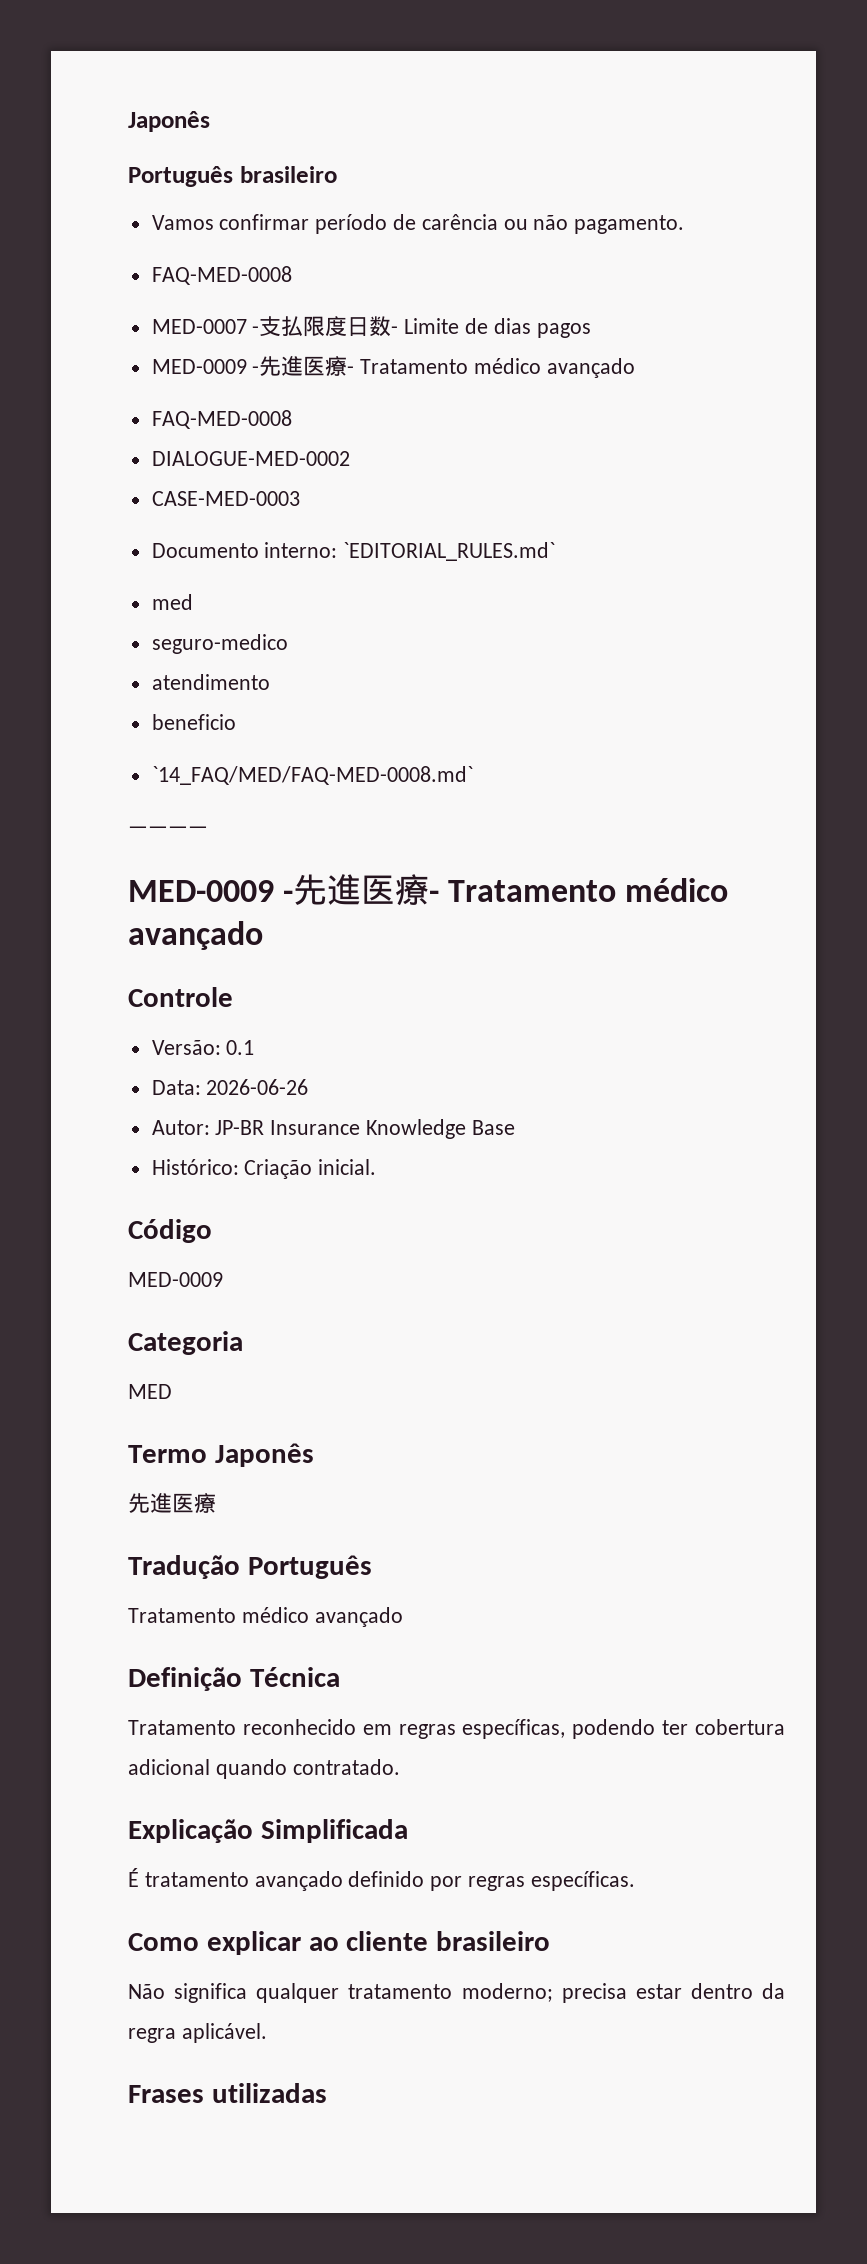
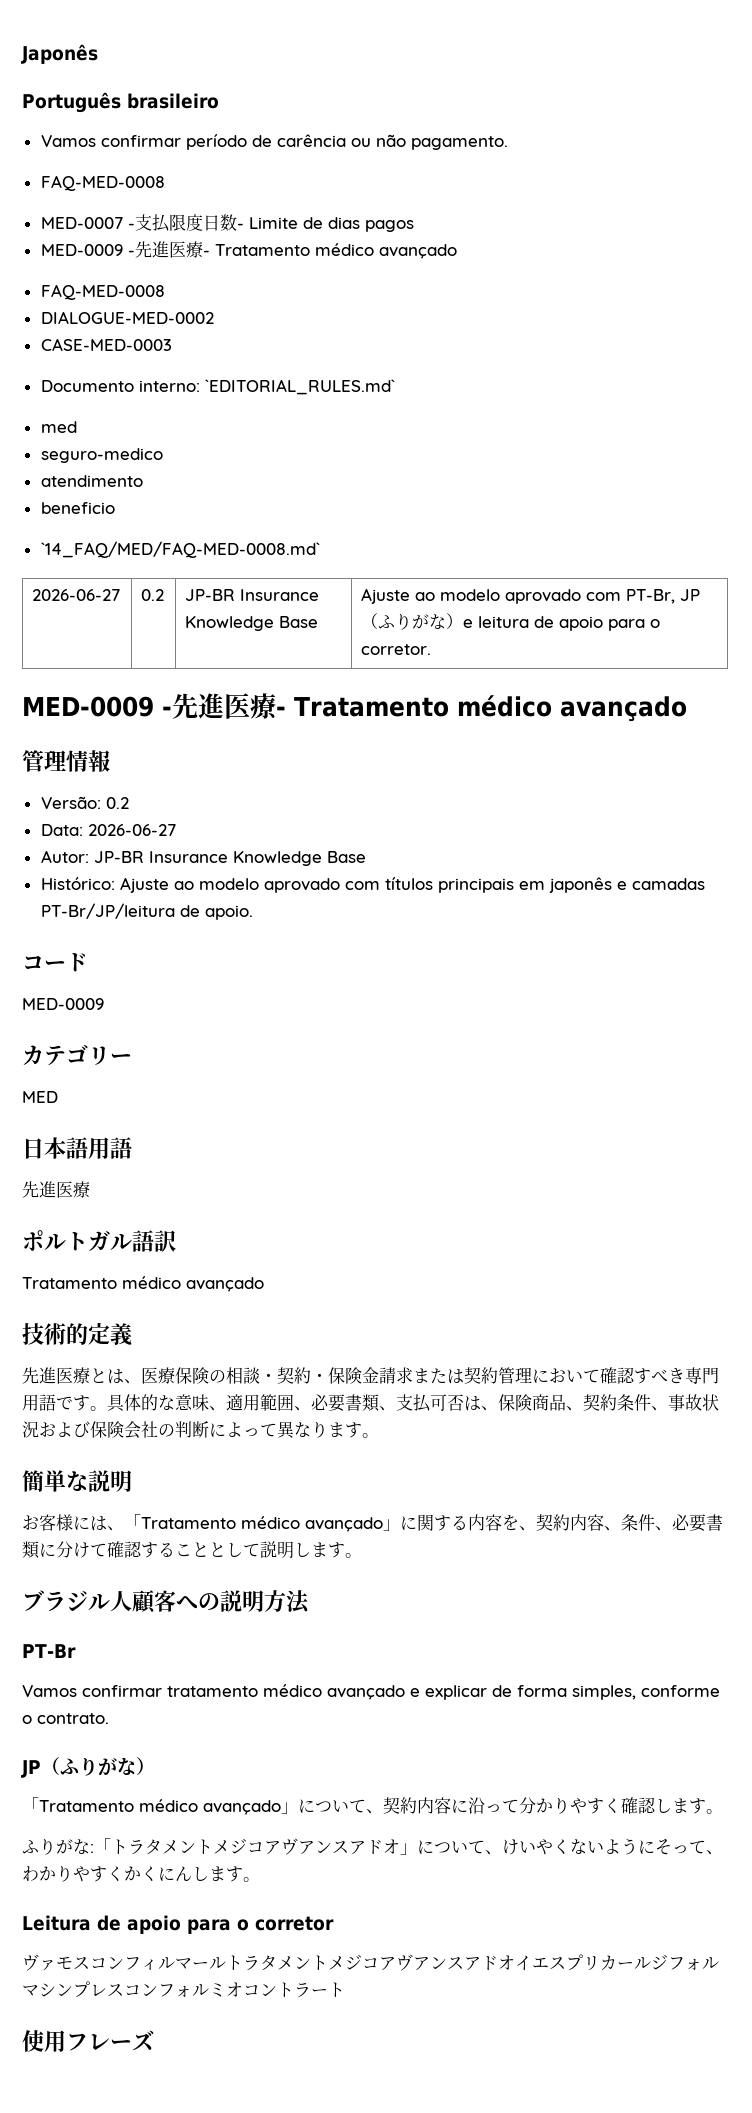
[128,826,208,834] [128,874,729,906] [128,921,263,950] [128,987,233,1007] // ———— // MED-0009 -先進医療- Tratamento médico avançado // Controle -> [32,589,121,601] [141,589,165,601] [185,589,320,601] [185,616,319,631] [361,588,701,604] [361,613,661,631] [361,644,432,655] [22,693,687,722] [22,750,110,772] // 2026-06-27 | 0.2 | JP-BR Insurance Knowledge Base | Ajuste ao modelo aprovado com PT-Br, JP（ふりがな）e leitura de apoio para o corretor. // MED-0009 -先進医療- Tratamento médico avançado // 管理情報
[226,1040,255,1055] 0.1 -> [105,797,129,809] 0.2
[206,1079,309,1095] 2026-06-26 -> [87,824,176,836] 2026-06-27
[244,1159,377,1179] [128,1219,212,1243] Criação inicial. // Código -> [119,877,705,893] [40,903,253,920] [22,953,88,972] Ajuste ao modelo aprovado com títulos principais em japonês e camadas PT-Br/JP/leitura de apoio. // コード
[128,1331,243,1355] Categoria -> [22,1044,132,1066] カテゴリー
[128,1443,314,1467] Termo Japonês -> [22,1137,132,1159] 日本語用語
[128,1555,372,1579] [128,1607,403,1627] [128,1667,340,1691] [128,1719,785,1739] [128,1759,400,1779] [128,1819,408,1843] [128,1868,635,1891] [128,1931,551,1955] [128,1983,785,2003] [128,2023,267,2043] [128,2083,327,2103] Tradução Português // Tratamento médico avançado // Definição Técnica // Tratamento reconhecido em regras específicas, podendo ter cobertura adicional quando contratado. // Explicação Simplificada // É tratamento avançado definido por regras específicas. // Como explicar ao cliente brasileiro // Não significa qualquer tratamento moderno; precisa estar dentro da regra aplicável. // Frases utilizadas -> [22,1230,176,1252] [22,1276,264,1292] [22,1323,132,1345] [22,1367,719,1384] [22,1394,719,1412] [22,1421,379,1439] [22,1470,132,1492] [22,1514,723,1532] [22,1541,362,1559] [22,1590,310,1614] [22,1644,76,1658] [22,1684,720,1700] [22,1713,109,1724] [21,1757,155,1778] [22,1797,723,1815] [22,1838,723,1855] [22,1865,260,1882] [22,1915,334,1934] [22,1954,719,1971] [22,1981,345,1998] [22,2030,154,2052] ポルトガル語訳 // Tratamento médico avançado // 技術的定義 // 先進医療とは、医療保険の相談・契約・保険金請求または契約管理において確認すべき専門用語です。具体的な意味、適用範囲、必要書類、支払可否は、保険商品、契約条件、事故状況および保険会社の判断によって異なります。 // 簡単な説明 // お客様には、「Tratamento médico avançado」に関する内容を、契約内容、条件、必要書類に分けて確認することとして説明します。 // ブラジル人顧客への説明方法 // PT-Br // Vamos confirmar tratamento médico avançado e explicar de forma simples, conforme o contrato. // JP（ふりがな） // 「Tratamento médico avançado」について、契約内容に沿って分かりやすく確認します。 // ふりがな:「トラタメントメジコアヴアンスアドオ」について、けいやくないようにそって、わかりやすくかくにんします。 // Leitura de apoio para o corretor // ヴァモスコンフィルマールトラタメントメジコアヴアンスアドオイエスプリカールジフォルマシンプレスコンフォルミオコントラート // 使用フレーズ

